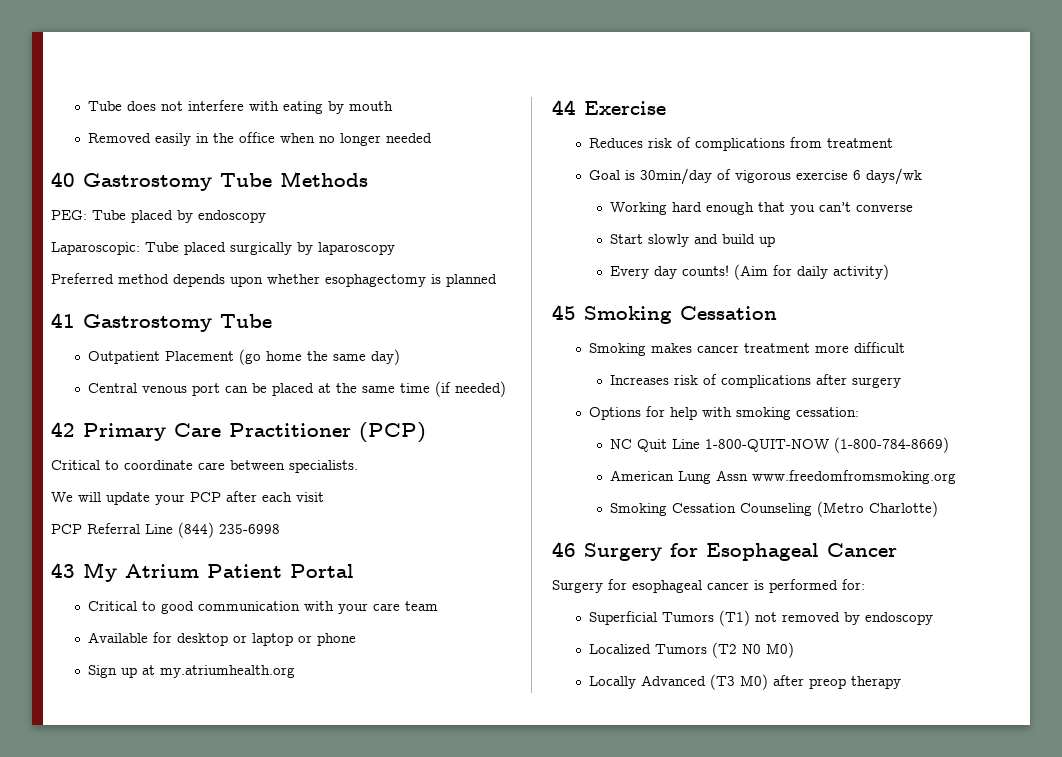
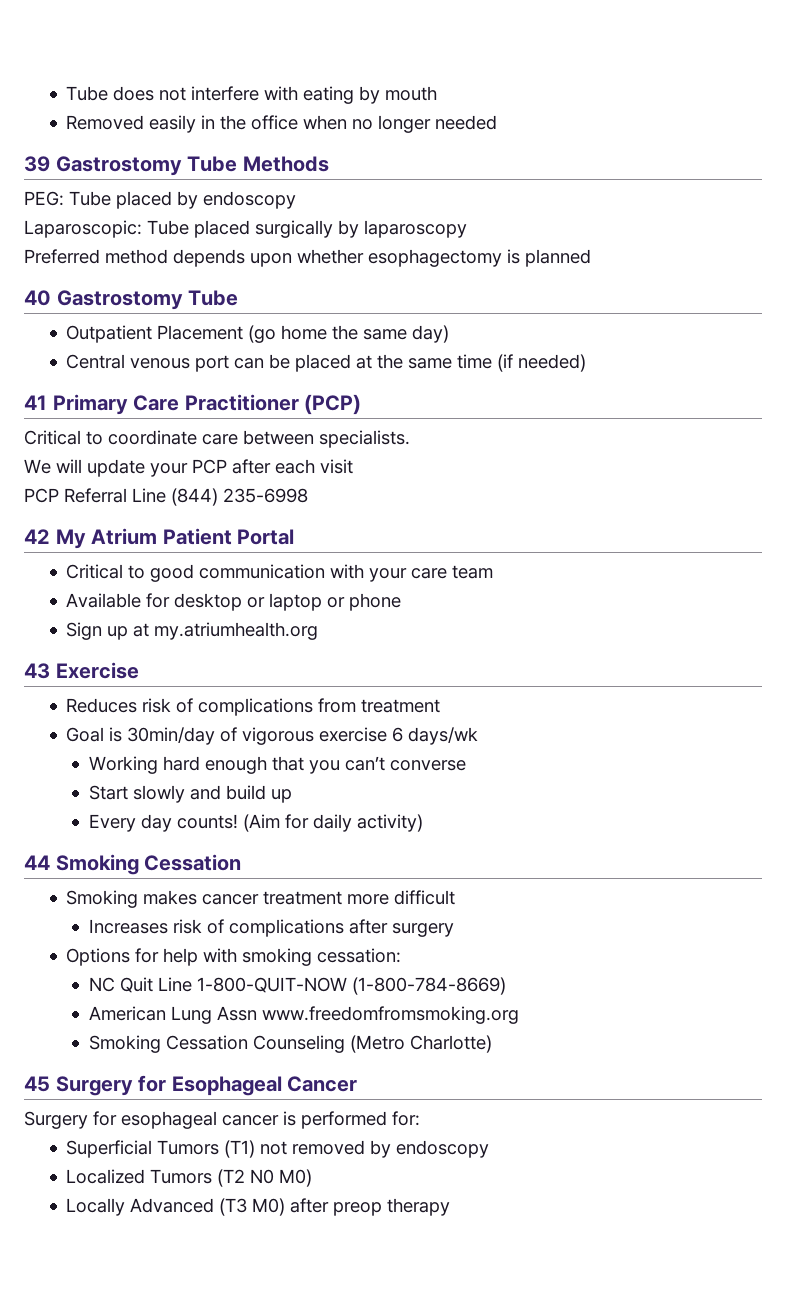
[51,172,75,187] 40 -> [24,156,50,172] 39
[51,313,75,328] 41 -> [24,290,51,306] 40
[51,422,75,437] 42 -> [24,395,47,410] 41
[51,563,75,578] 43 -> [24,529,50,544] 42
[552,100,576,115] 44 -> [24,663,50,679] 43
[552,305,576,320] 45 -> [24,855,50,870] 44
[552,542,576,557] 46 -> [24,1076,50,1092] 45

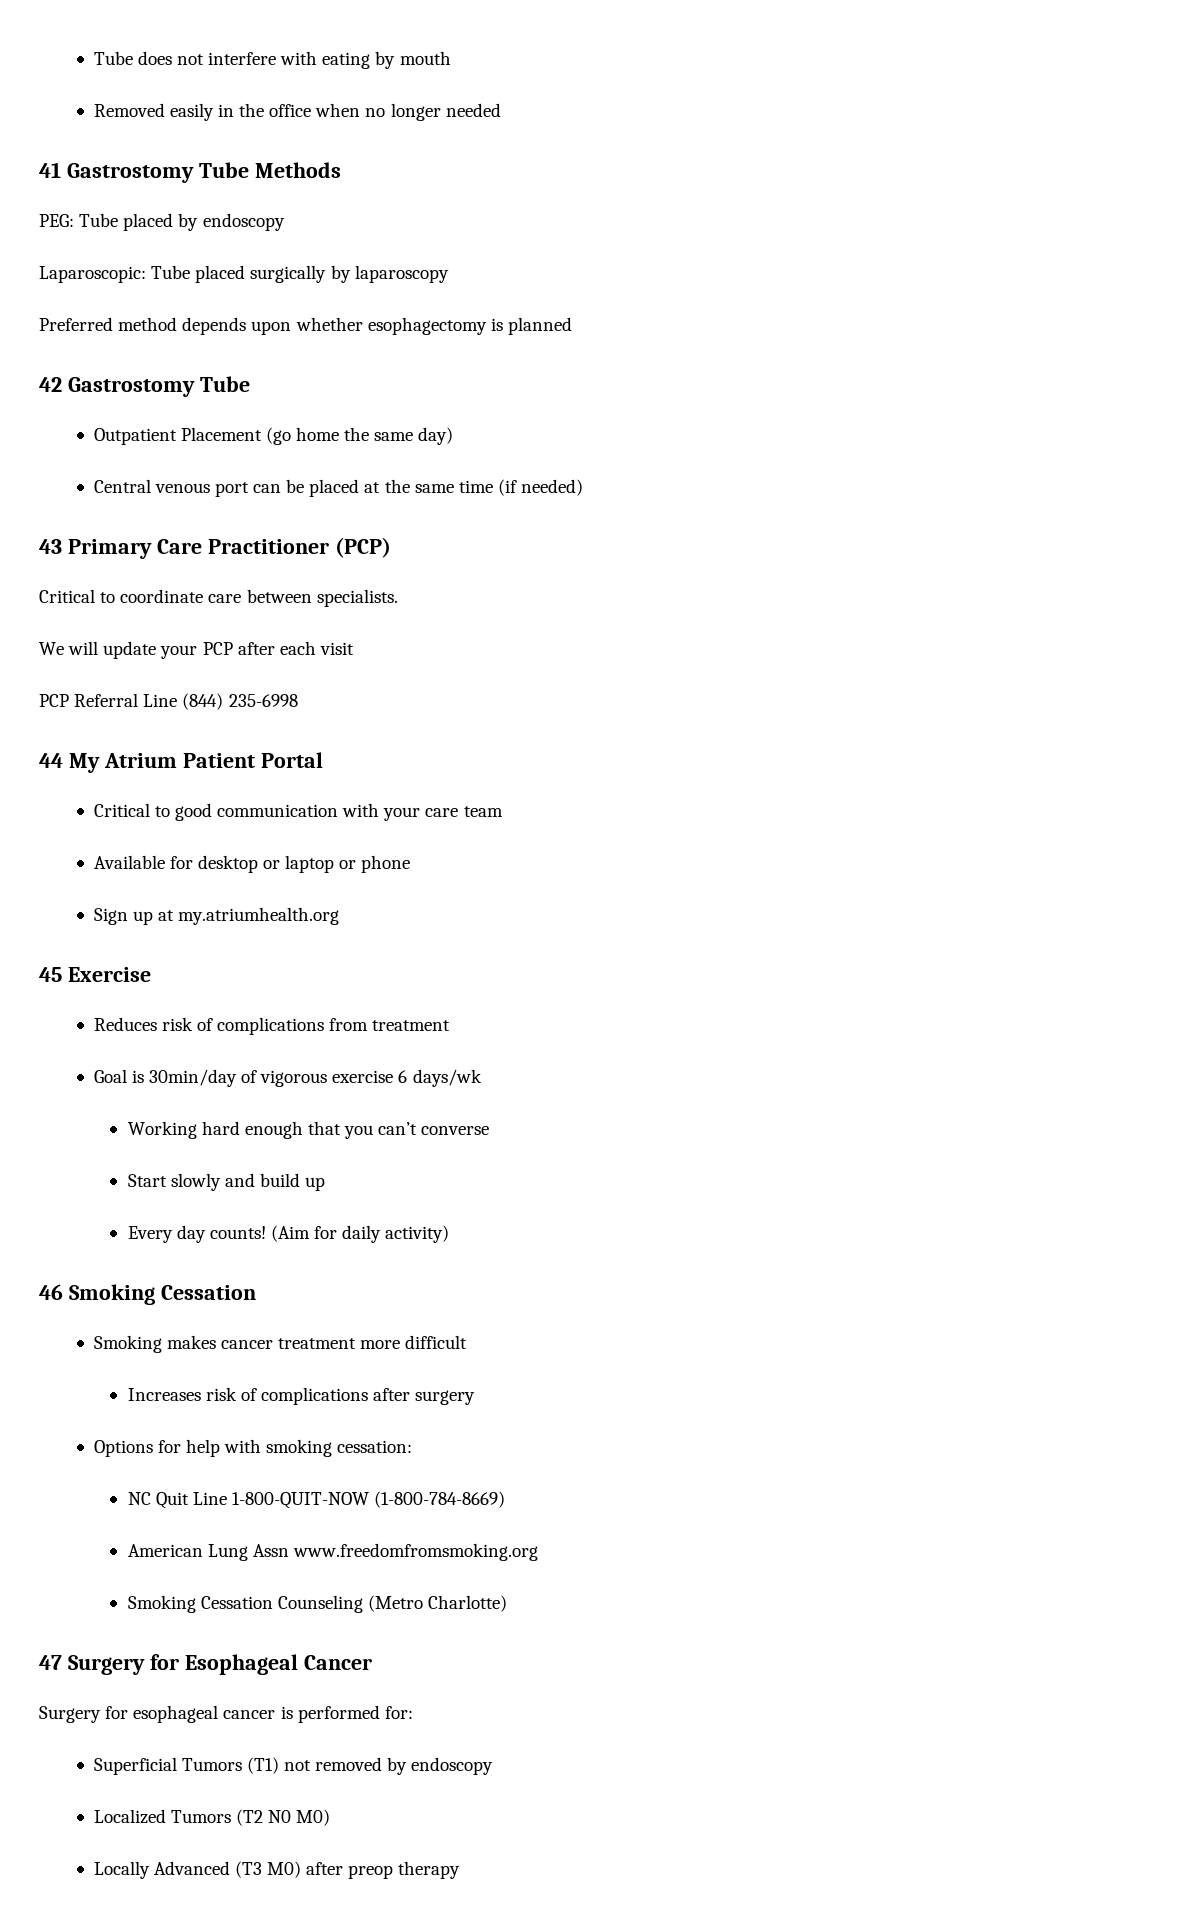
[24,156,50,172] 39 -> [39,162,61,178] 41
[24,290,51,306] 40 -> [39,377,62,392] 42
[24,395,47,410] 41 -> [39,539,62,554] 43
[24,529,50,544] 42 -> [39,753,63,768] 44
[24,663,50,679] 43 -> [39,967,62,982] 45
[24,855,50,870] 44 -> [39,1284,63,1300] 46
[24,1076,50,1092] 45 -> [39,1655,62,1670] 47

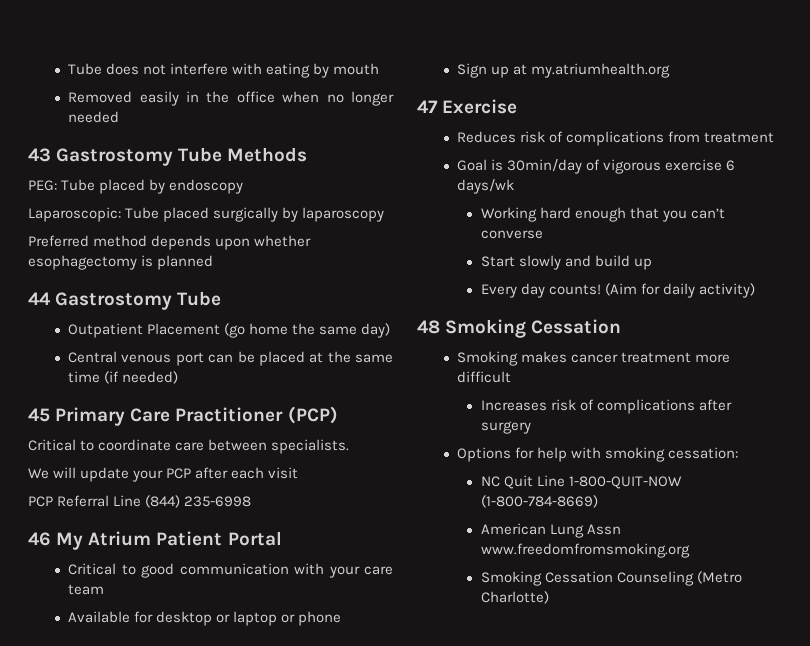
[39,162,61,178] 41 -> [28,148,51,162] 43
[39,377,62,392] 42 -> [28,292,51,305] 44
[39,539,62,554] 43 -> [28,408,50,422] 45
[39,753,63,768] 44 -> [28,532,51,546] 46
[39,967,62,982] 45 -> [417,100,438,113] 47
[39,1284,63,1300] 46 -> [417,320,440,334] 48
[39,1654,372,1675] [39,1705,413,1723] [93,1757,494,1775] [93,1809,331,1826] [93,1861,461,1879] // 47 Surgery for Esophageal Cancer // Surgery for esophageal cancer is performed for: // Superficial Tumors (T1) not removed by endoscopy // Localized Tumors (T2 N0 M0) // Locally Advanced (T3 M0) after preop therapy -> (549, 597) none

